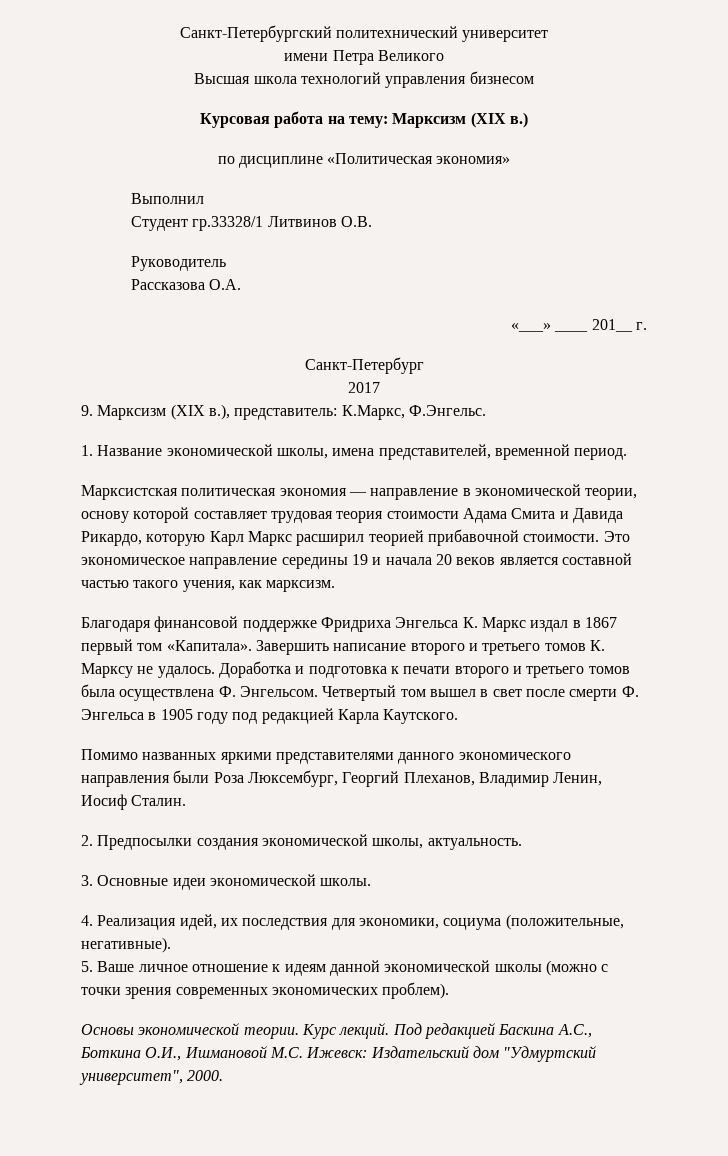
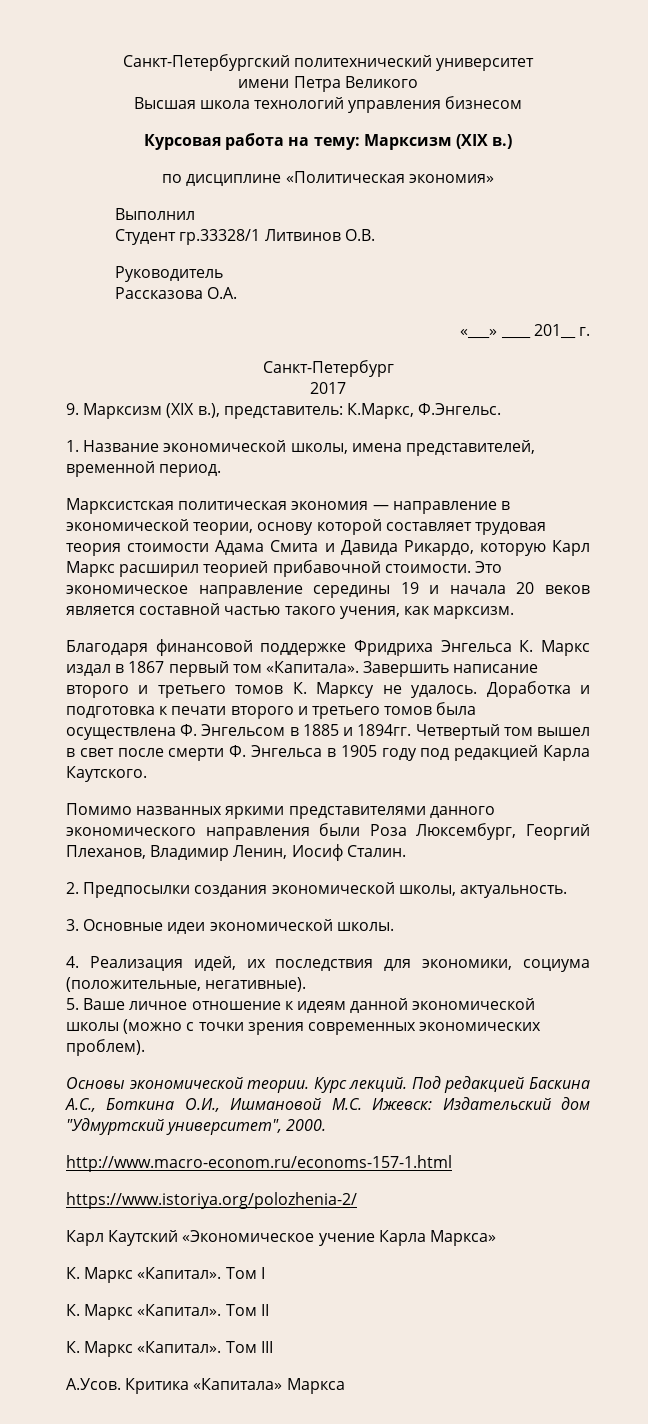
[239,686,318,697] Энгельсом. -> [201,724,412,736] Энгельсом в 1885 и 1894гг.
(224, 1075) none -> [66,1155,452,1172] [66,1192,357,1209] [66,1230,496,1246] [66,1267,265,1283] [66,1304,269,1320] [66,1341,273,1357] [66,1378,345,1394] // http://www.macro-econom.ru/economs-157-1.html // https://www.istoriya.org/polozhenia-2/ // Карл Каутский «Экономическое учение Карла Маркса» // К. Маркс «Капитал». Том I // К. Маркс «Капитал». Том II // К. Маркс «Капитал». Том III // А.Усов. Критика «Капитала» Маркса

